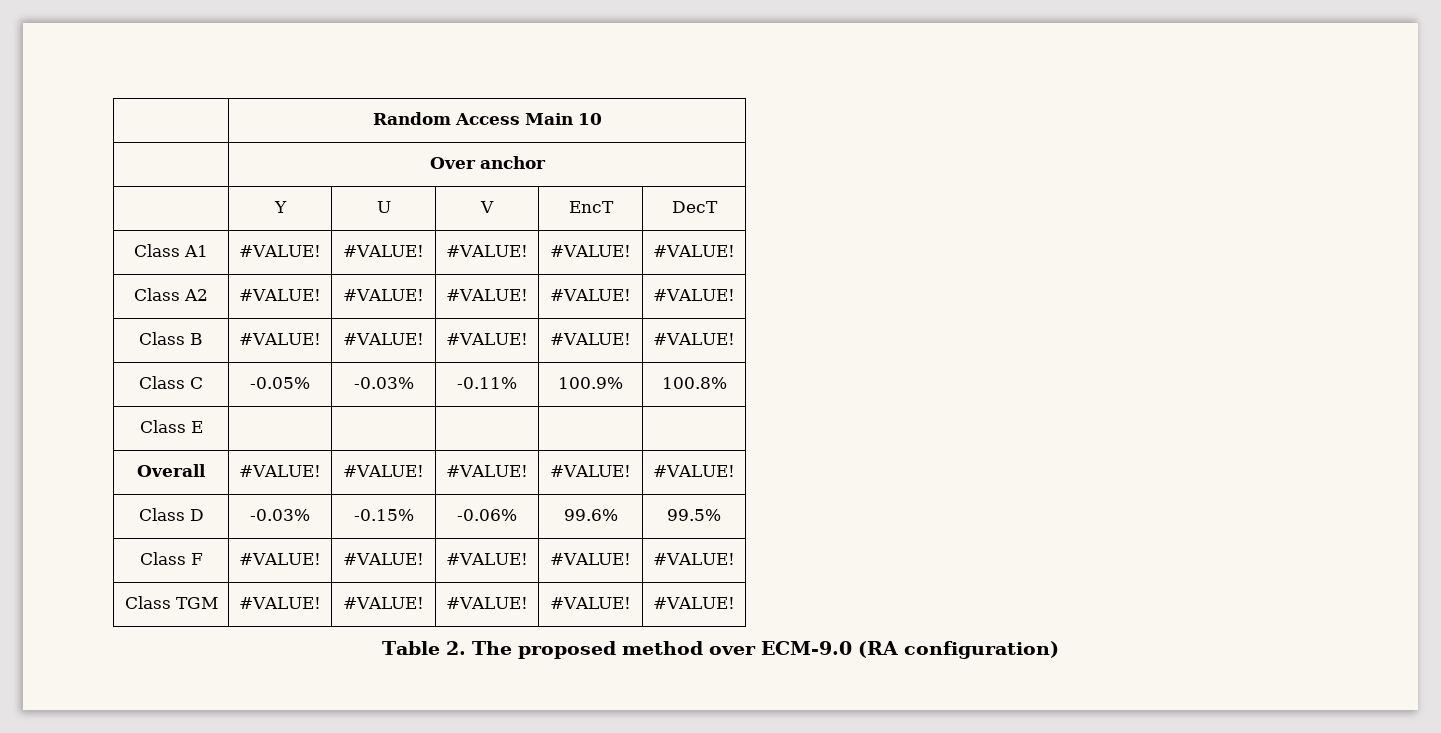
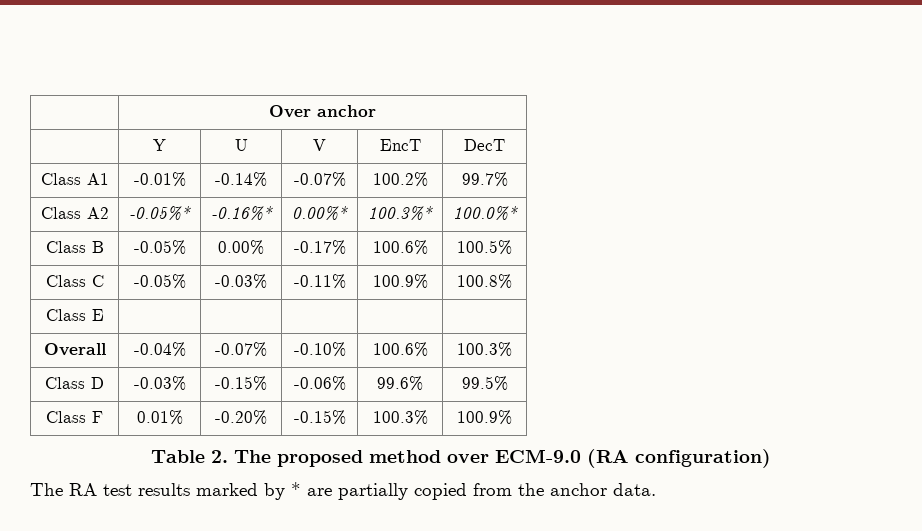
[372,112,602,125] | Random Access Main 10 // -> (269, 111) none
[239,245,322,257] [342,245,425,257] [446,245,529,257] [549,245,632,257] [653,245,736,257] [134,288,208,301] [239,289,322,301] [342,289,425,301] [446,289,529,301] [549,289,632,301] [653,289,736,301] [139,332,203,345] [239,333,322,345] [342,333,425,345] [446,333,529,345] [549,333,632,345] [653,333,736,345] #VALUE! | #VALUE! | #VALUE! | #VALUE! | #VALUE! // Class A2 | #VALUE! | #VALUE! | #VALUE! | #VALUE! | #VALUE! // Class B | #VALUE! | #VALUE! | #VALUE! | #VALUE! | #VALUE! -> [133,172,186,187] [215,172,267,187] [293,172,346,187] [372,172,428,187] [461,172,508,187] [40,207,109,219] [129,206,191,220] [210,206,273,220] [292,206,348,220] [368,206,433,220] [452,206,518,220] [45,241,104,253] [133,240,186,255] [218,240,264,255] [293,240,346,255] [372,240,428,255] [457,240,512,255] -0.01% | -0.14% | -0.07% | 100.2% | 99.7% // Class A2 | -0.05%* | -0.16%* | 0.00%* | 100.3%* | 100.0%* // Class B | -0.05% | 0.00% | -0.17% | 100.6% | 100.5%
[239,465,322,477] [342,465,425,477] [446,465,529,477] [549,465,632,477] [653,465,736,477] #VALUE! | #VALUE! | #VALUE! | #VALUE! | #VALUE! -> [133,342,186,357] [215,342,267,357] [293,342,346,357] [372,342,428,357] [457,342,512,357] -0.04% | -0.07% | -0.10% | 100.6% | 100.3%
[239,553,322,565] [342,553,425,565] [446,553,529,565] [549,553,632,565] [653,553,736,565] [124,596,218,609] [239,597,322,609] [342,597,425,609] [446,597,529,609] [549,597,632,609] [653,597,736,609] #VALUE! | #VALUE! | #VALUE! | #VALUE! | #VALUE! // Class TGM | #VALUE! | #VALUE! | #VALUE! | #VALUE! | #VALUE! -> [136,410,183,425] [215,410,267,425] [293,410,346,425] [372,410,428,425] [457,410,512,425] 0.01% | -0.20% | -0.15% | 100.3% | 100.9%
(1059, 650) none -> [30,482,656,500] // The RA test results marked by * are partially copied from the anchor data.

